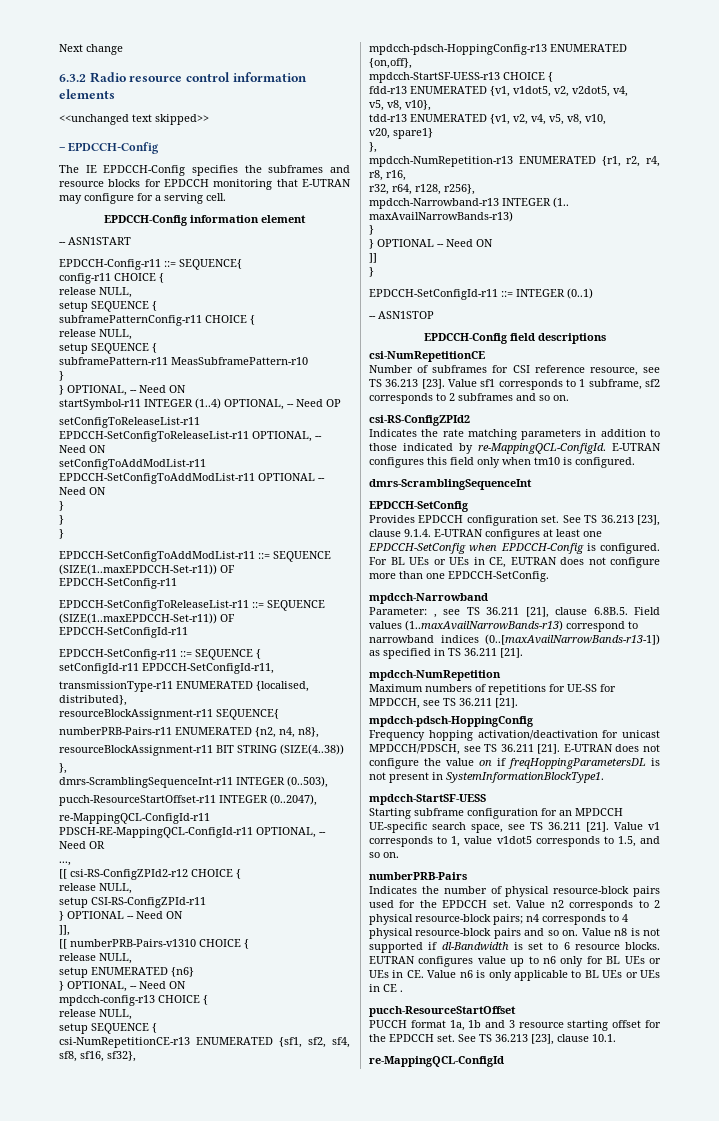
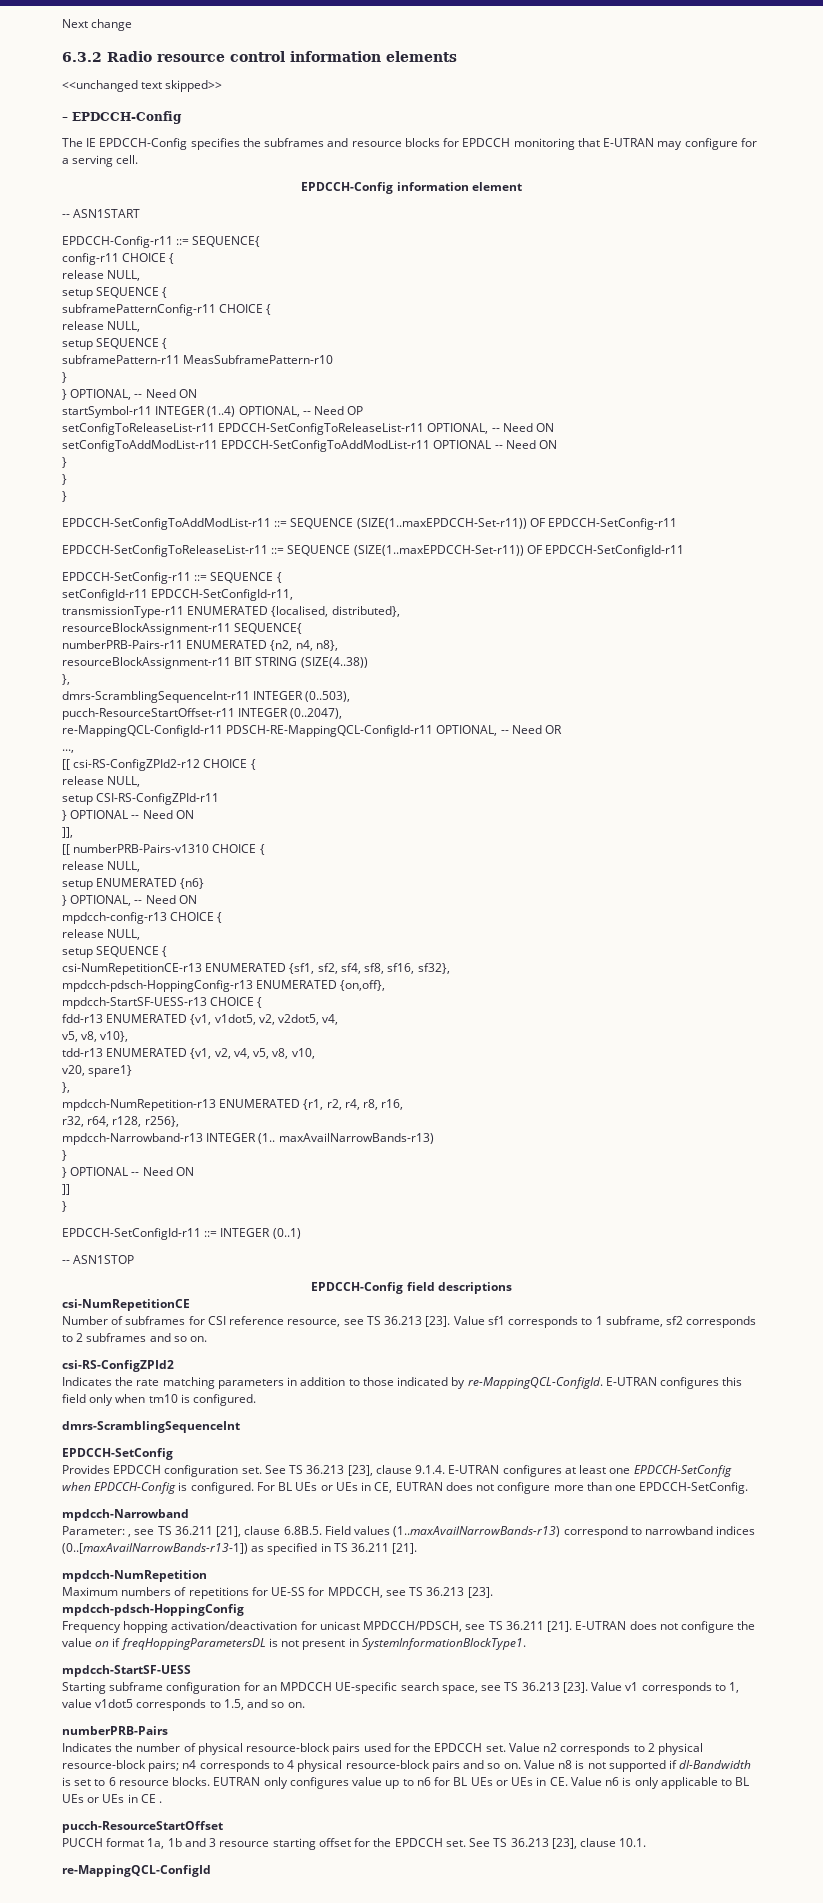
[459,698,518,708] 36.211 [21]. -> [426,1587,493,1598] 36.213 [23].
[548,822,609,832] 36.211 [21]. -> [521,1682,588,1693] 36.213 [23].
(415, 960) none -> [263,1777,288,1789] only
[560,956,584,967] only -> (431, 1781) none

